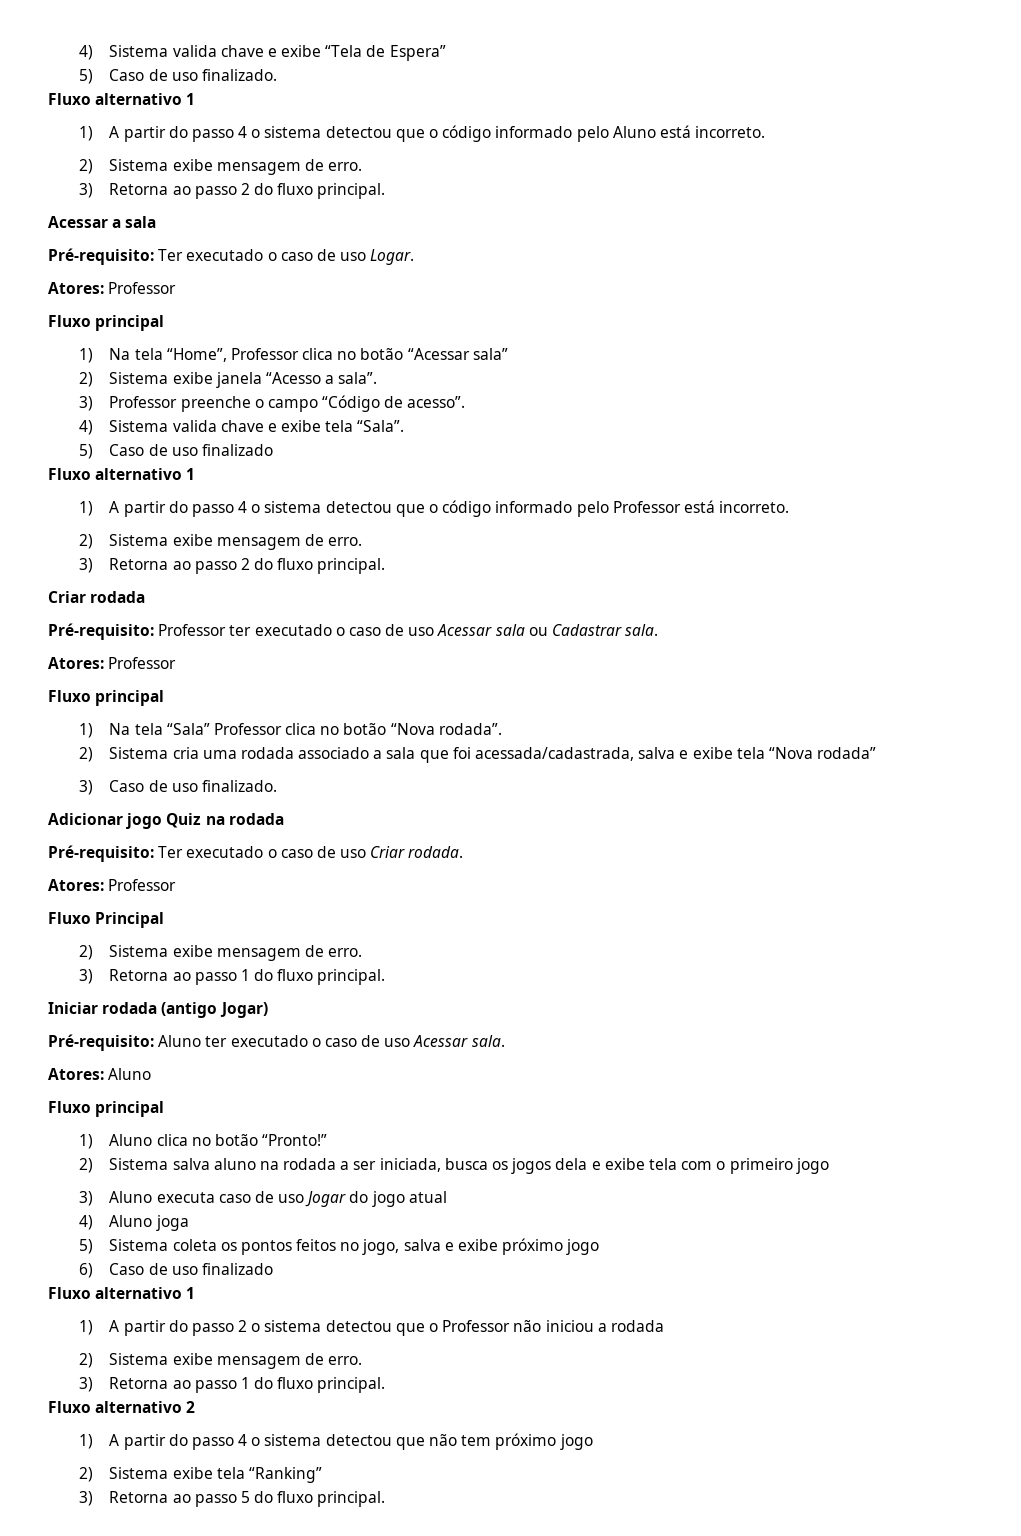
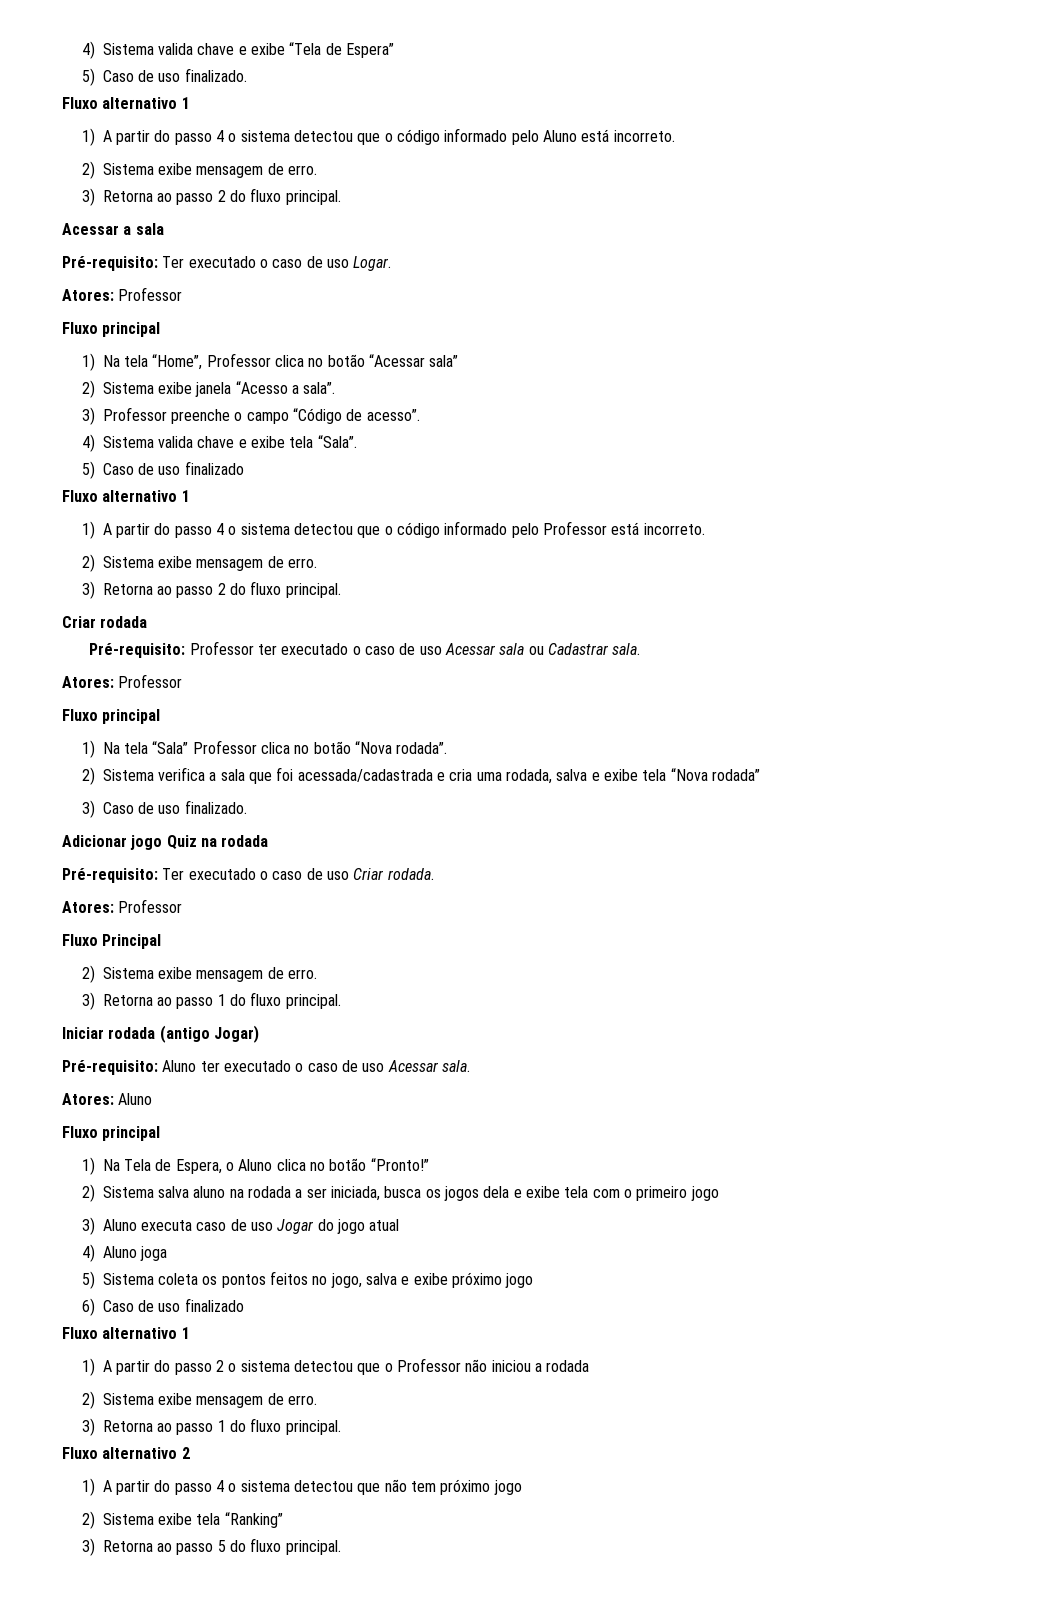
[172,747,635,763] cria uma rodada associado a sala que foi acessada/cadastrada, -> [158,767,552,784] verifica a sala que foi acessada/cadastrada e cria uma rodada,
(93, 1141) none -> [102,1159,235,1174] Na Tela de Espera, o

